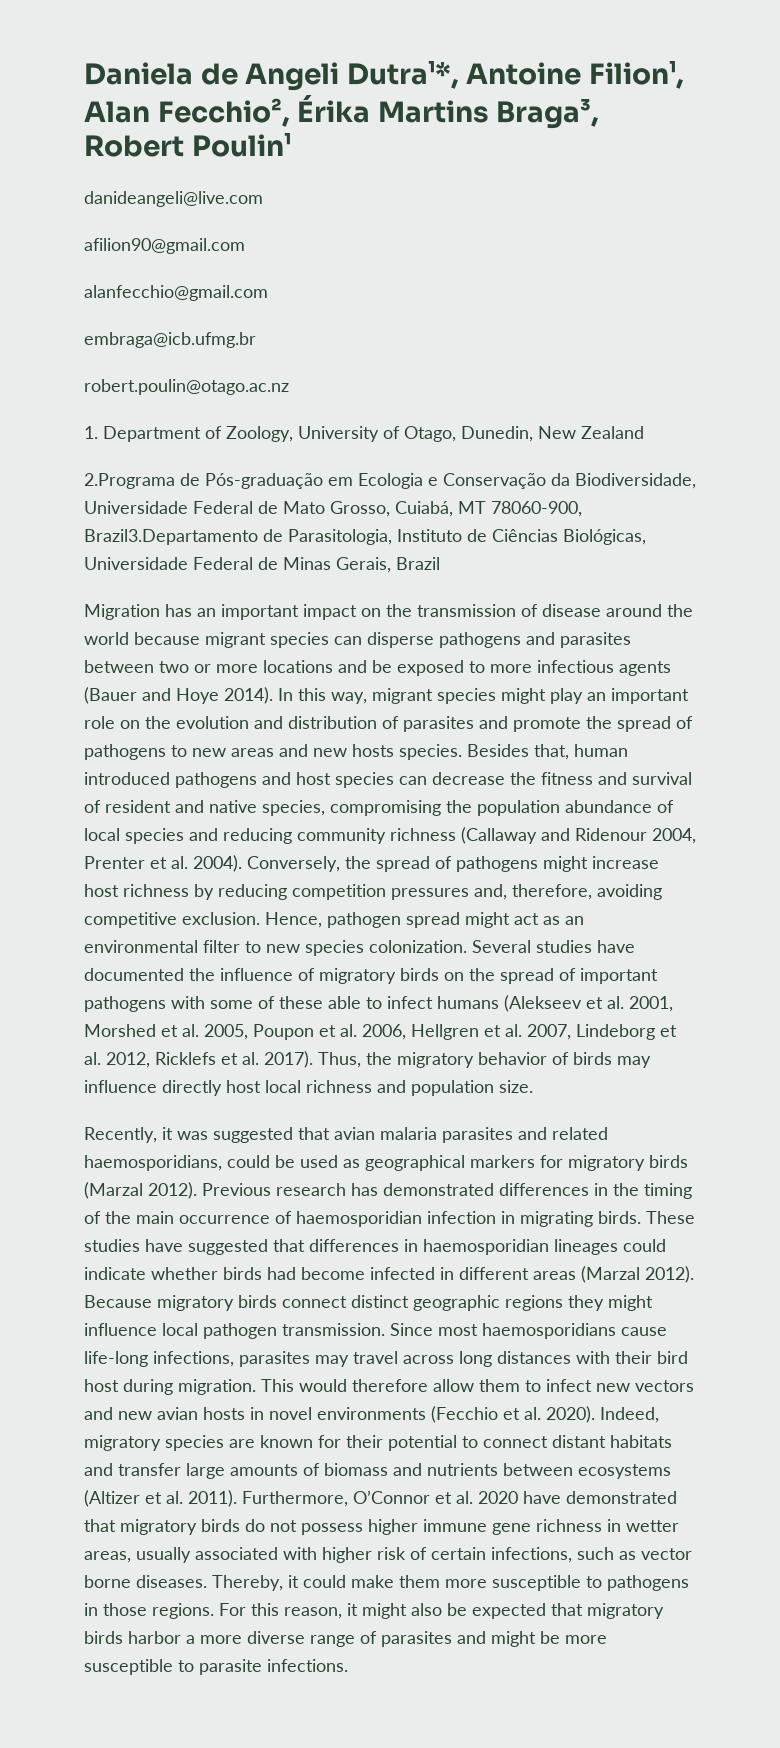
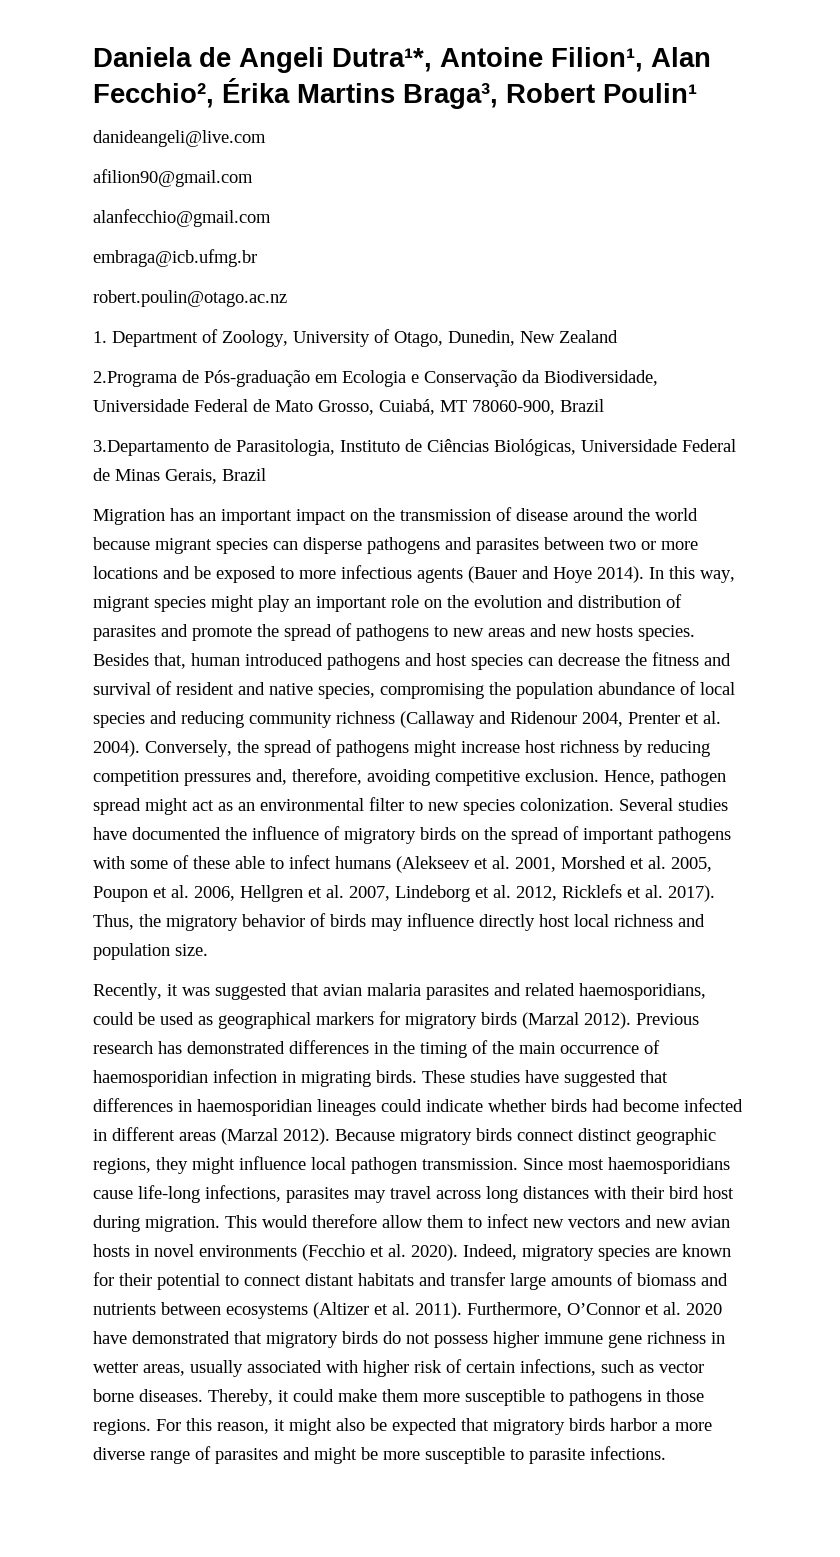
[84,529,258,545] Brazil3.Departamento -> [560,399,604,412] [93,440,209,456] Brazil // 3.Departamento
[505,1295,563,1311] regions -> [93,1158,151,1174] regions,

